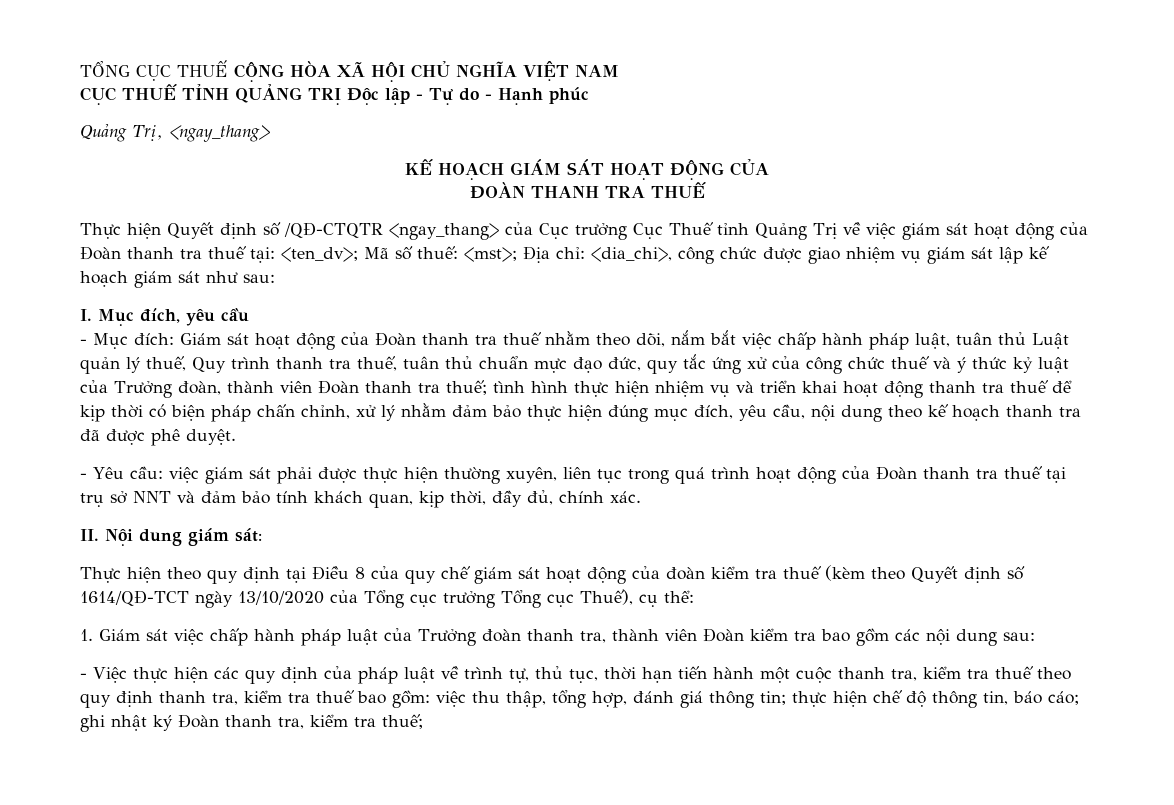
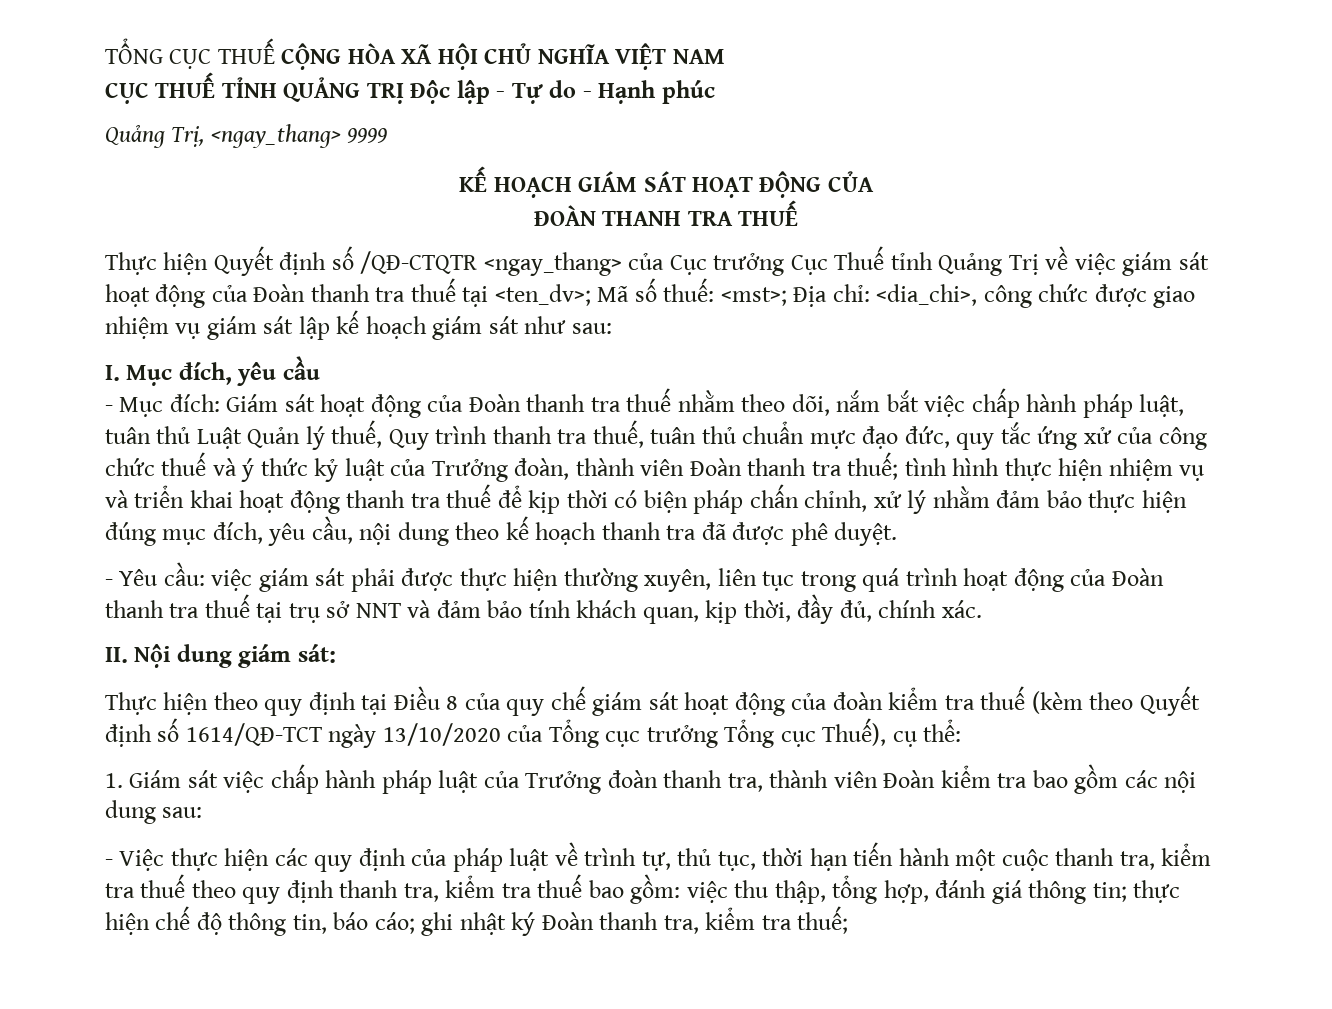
(270, 133) none -> [347,128,388,143] 9999
[250,247,275,263] tại: -> [462,286,489,307] tại
[80,357,120,374] quản -> [247,427,301,448] Quản

